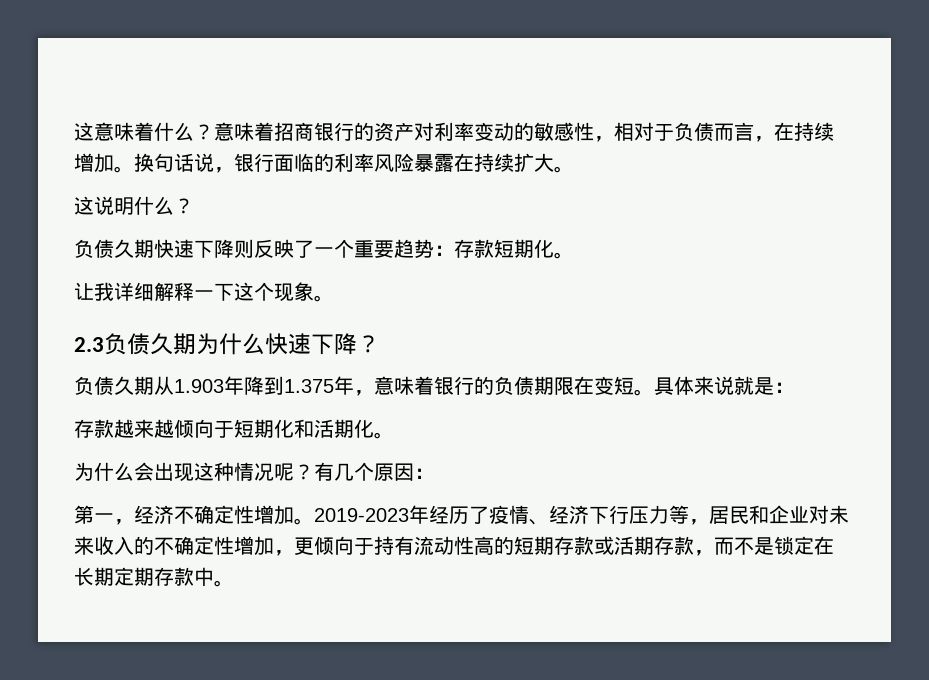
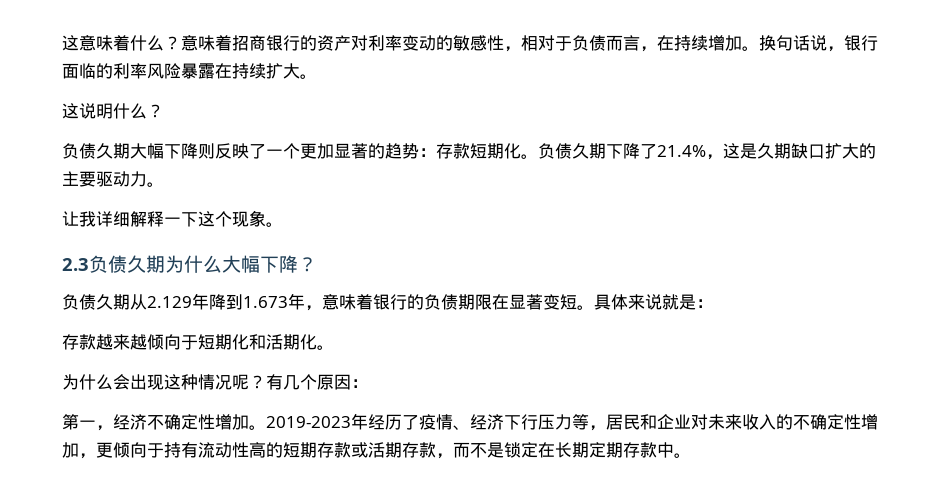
[154,239,194,258] 快速 -> [130,143,164,159] 大幅
[354,240,394,258] 重要 -> [300,143,385,159] 更加显著的
(574, 255) none -> [538,143,876,160] [62,171,164,187] 负债久期下降了21.4%，这是久期缺口扩大的主要驱动力。
[265,333,311,355] 快速 -> [222,255,260,273] 大幅
[174,376,334,395] 1.903年降到1.375 -> [147,293,288,310] 2.129年降到1.673
(594, 385) none -> [509,294,543,310] 显著

